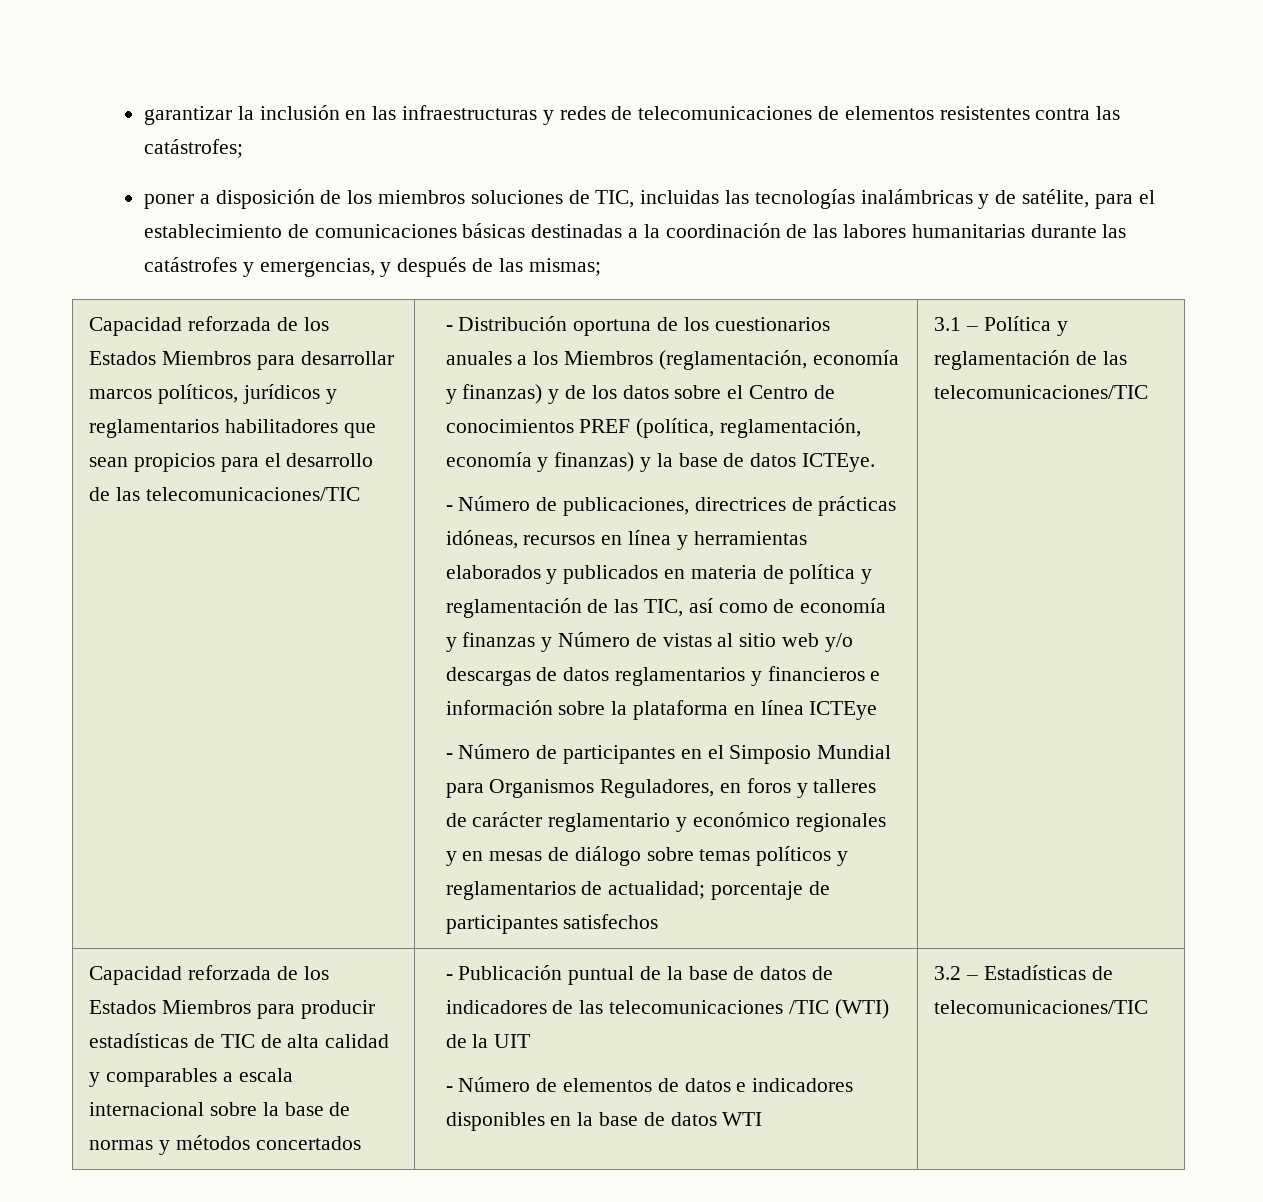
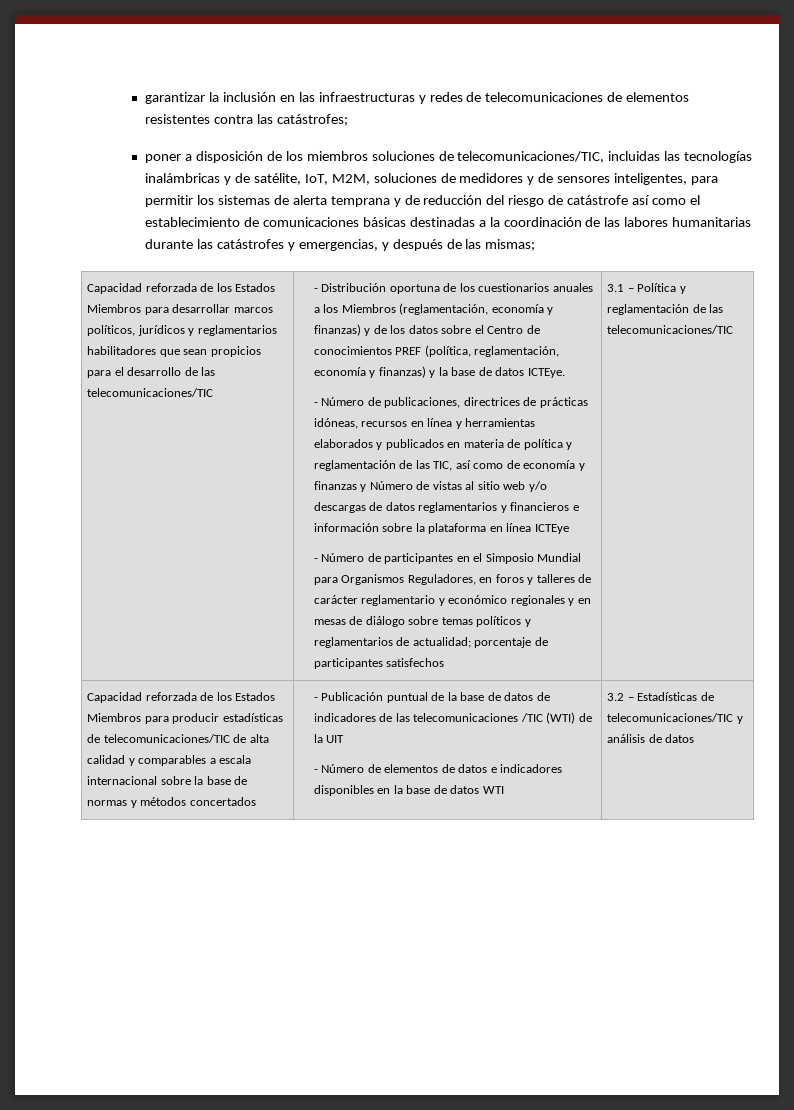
[595,190,635,208] TIC, -> [457,151,605,163] telecomunicaciones/TIC,
[1094,194,1133,209] para -> [304,173,719,185] [145,195,686,207] IoT, M2M, soluciones de medidores y de sensores inteligentes, para permitir los sistemas de alerta temprana y de reducción del riesgo de catástrofe así como
[220,1034,255,1048] TIC -> [103,734,230,743] telecomunicaciones/TIC
(1149, 1007) none -> [736,716,743,724] [607,734,695,743] y análisis de datos

